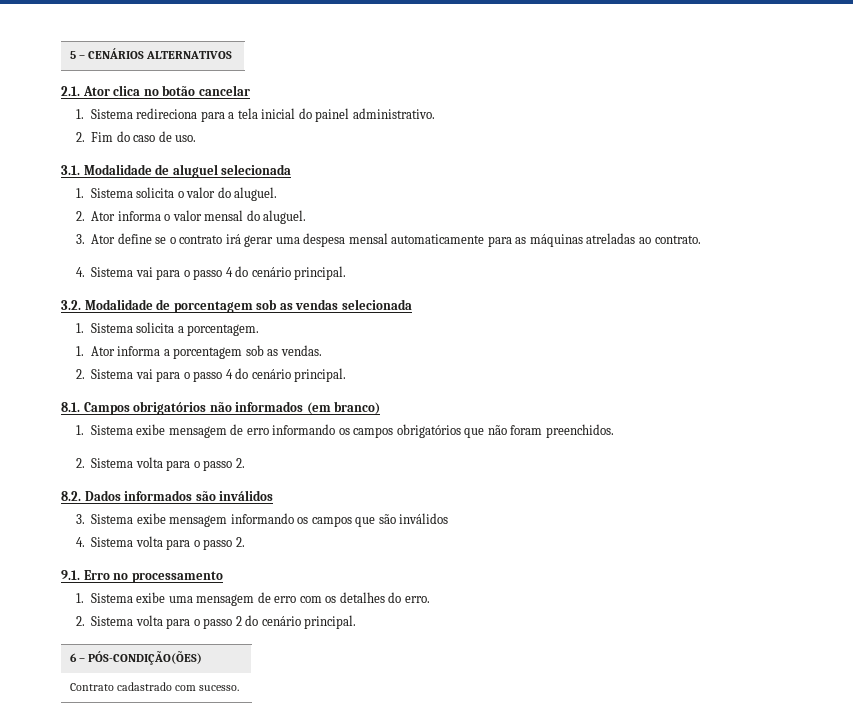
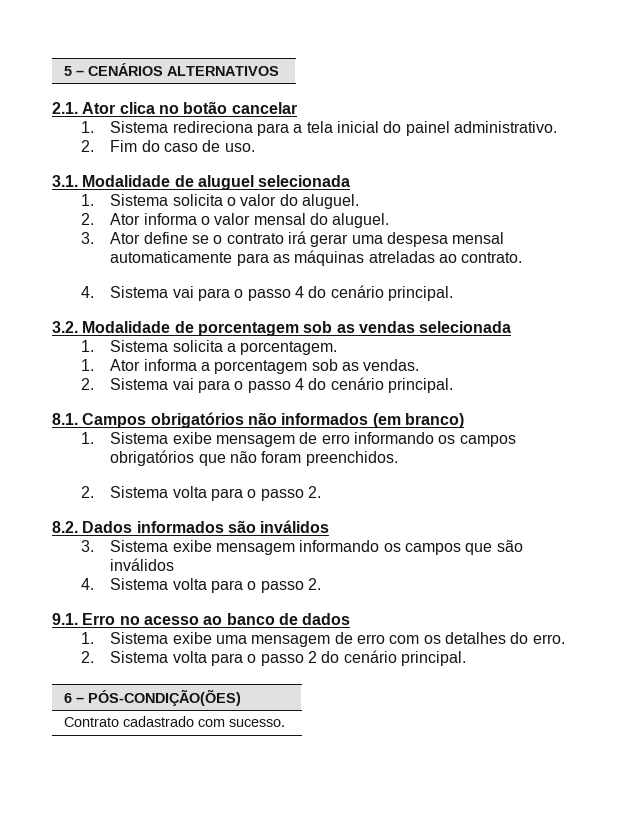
[131,571,223,583] processamento -> [143,613,351,625] acesso ao banco de dados

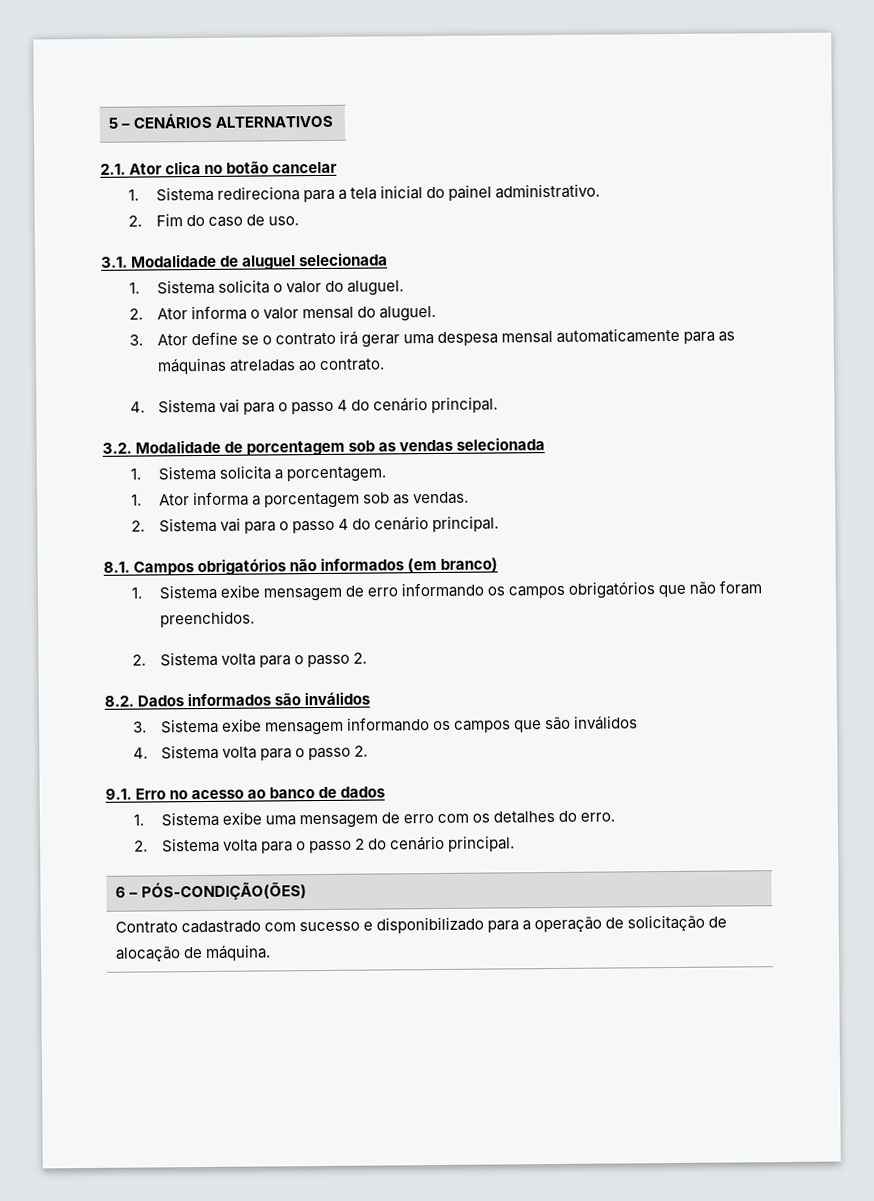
[228,719,285,727] sucesso. -> [298,914,728,934] [114,944,271,962] sucesso e disponibilizado para a operação de solicitação de alocação de máquina.

